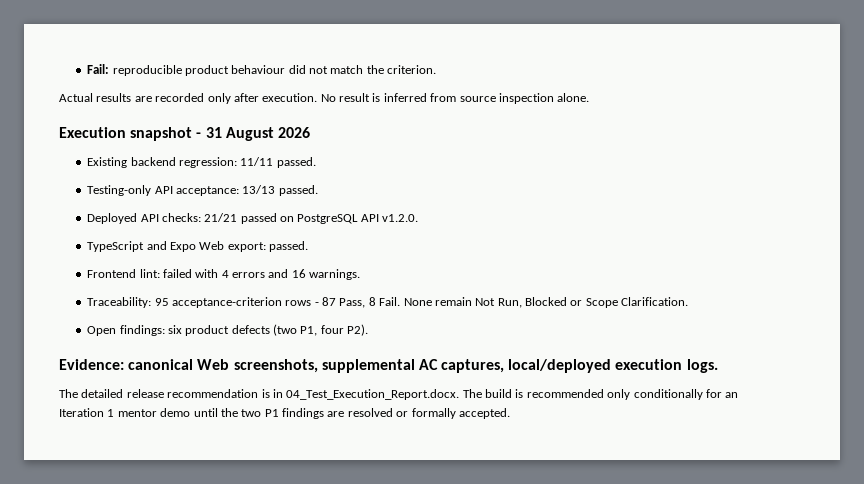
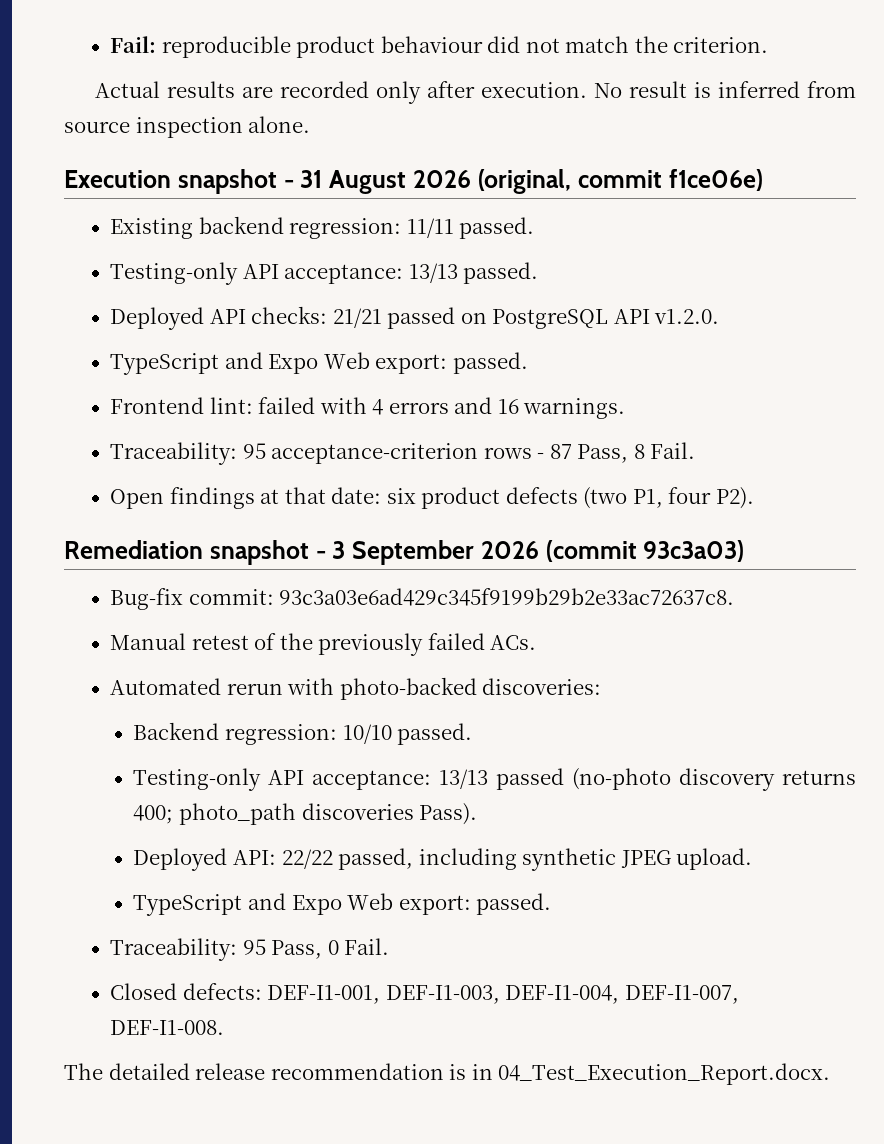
(310, 132) none -> [477,169,763,194] (original, commit f1ce06e)
[403,297,689,308] [87,325,165,336] None remain Not Run, Blocked or Scope Clarification. // Open findings: -> [110,487,382,509] // Open findings at that date:
[59,359,718,373] Evidence: canonical Web screenshots, supplemental AC captures, local/deployed execution logs. -> [64,540,745,565] [110,588,735,610] [110,633,537,656] [110,677,602,700] [133,722,473,745] [133,768,856,791] [133,803,478,825] [133,848,753,871] [133,893,552,916] [110,938,390,961] [110,983,739,1004] [110,1020,225,1035] Remediation snapshot - 3 September 2026 (commit 93c3a03) // Bug-fix commit: 93c3a03e6ad429c345f9199b29b2e33ac72637c8. // Manual retest of the previously failed ACs. // Automated rerun with photo-backed discoveries: // Backend regression: 10/10 passed. // Testing-only API acceptance: 13/13 passed (no-photo discovery returns 400; photo_path discoveries Pass). // Deployed API: 22/22 passed, including synthetic JPEG upload. // TypeScript and Expo Web export: passed. // Traceability: 95 Pass, 0 Fail. // Closed defects: DEF-I1-001, DEF-I1-003, DEF-I1-004, DEF-I1-007, DEF-I1-008.
[462,389,739,400] [59,408,510,419] The build is recommended only conditionally for an Iteration 1 mentor demo until the two P1 findings are resolved or formally accepted. -> (831, 1074) none

